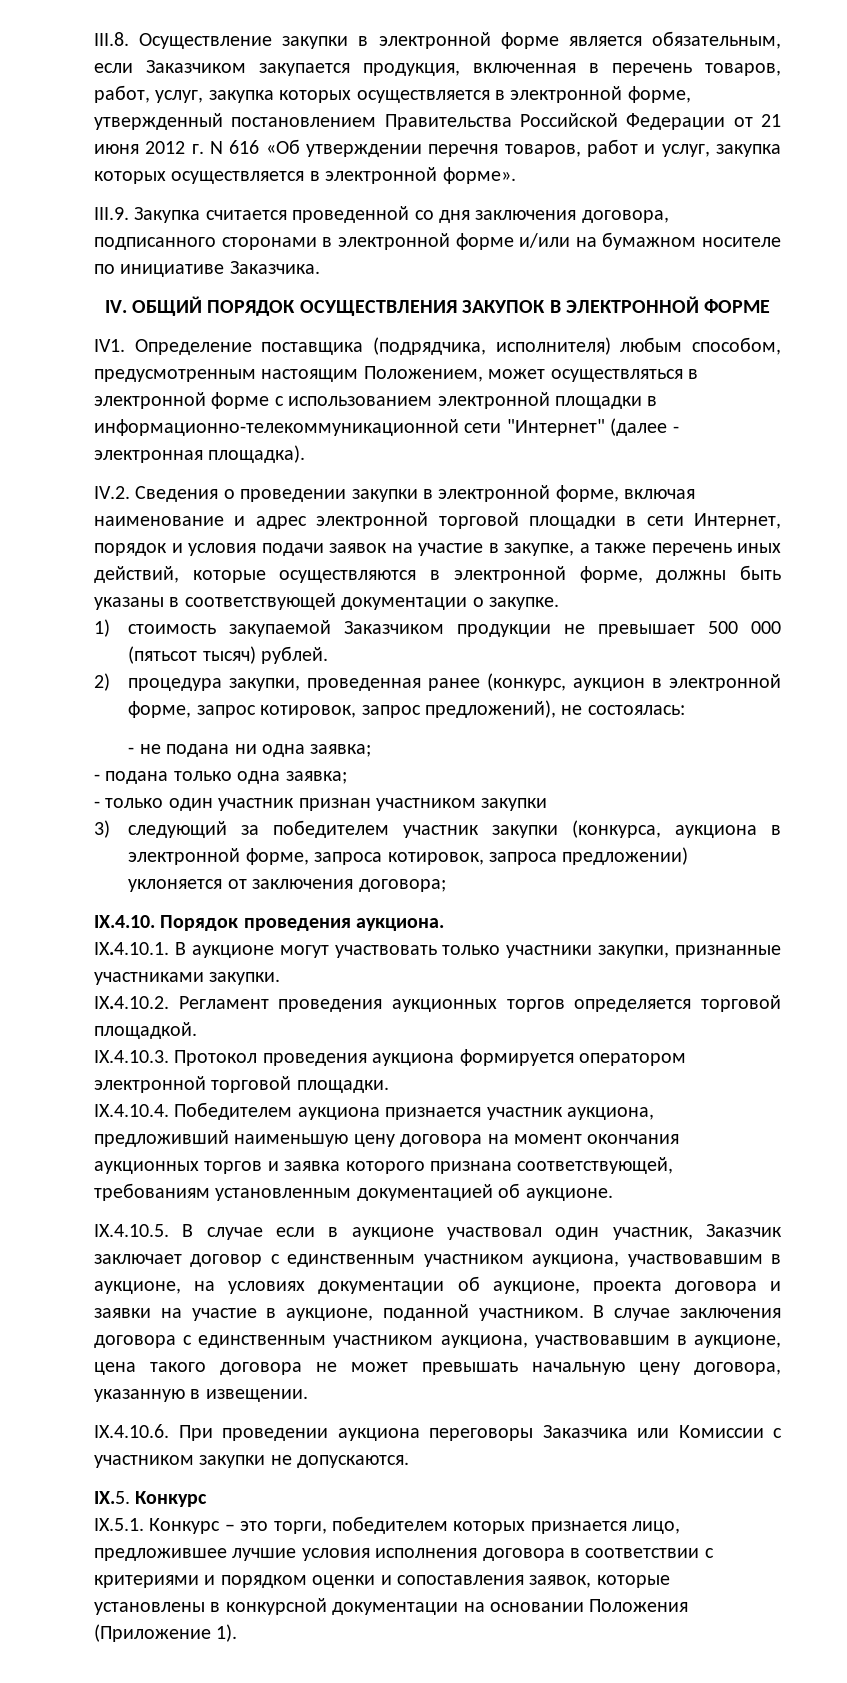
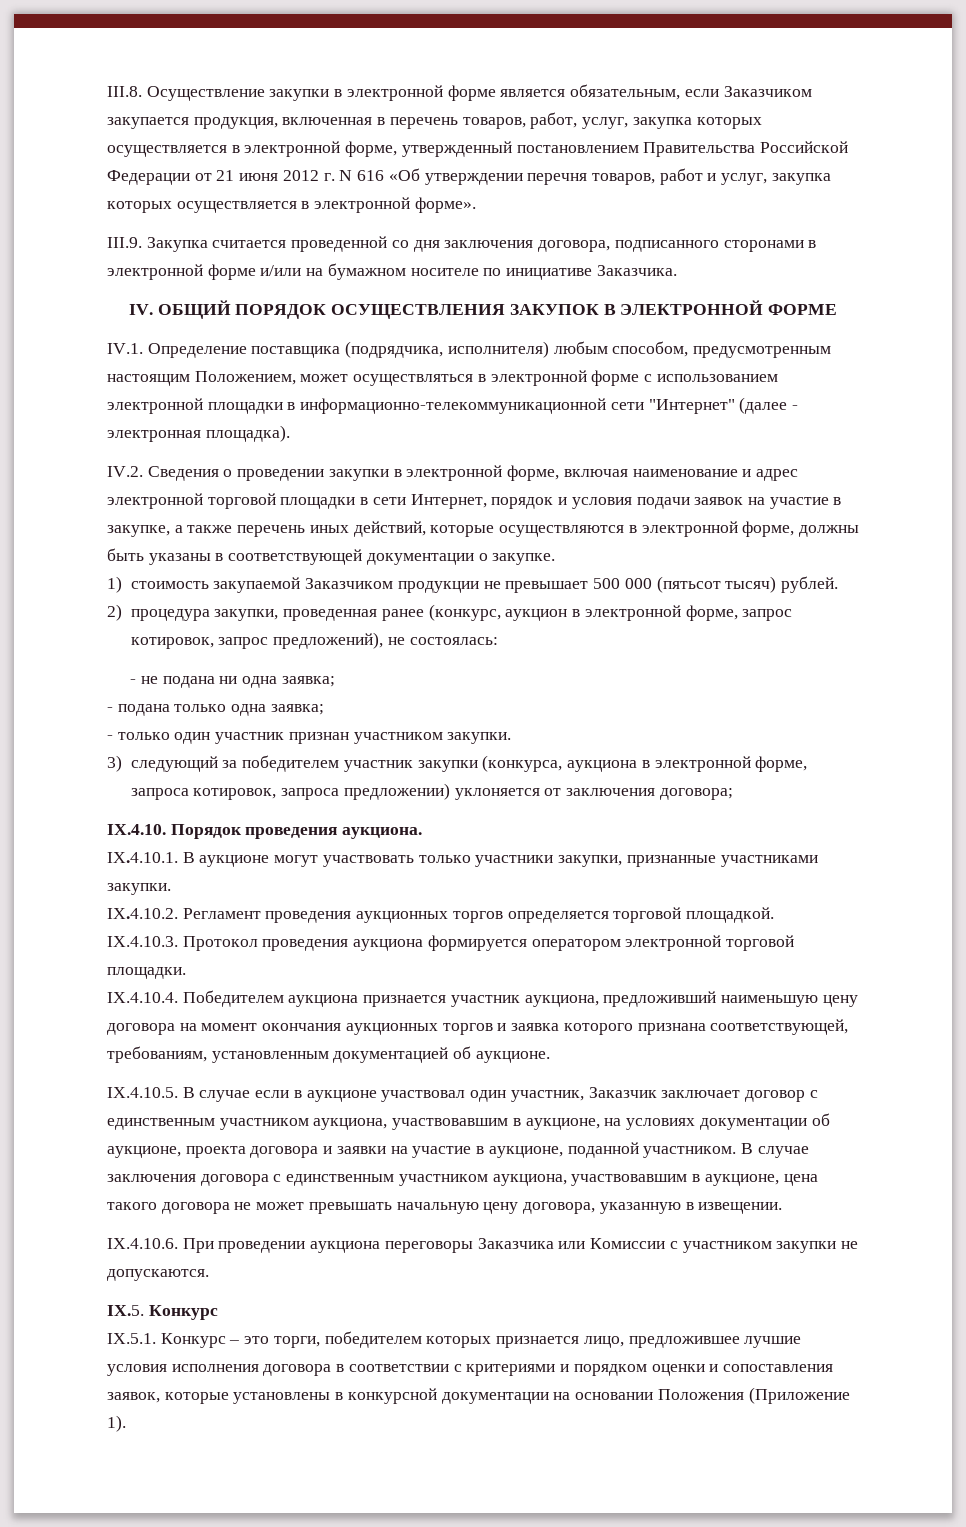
[94,339,125,352] IV1. -> [107,343,143,354] IV.1.
[481,798,548,811] закупки -> [447,732,512,744] закупки.
[94,1183,210,1201] требованиям -> [107,1046,207,1063] требованиям,

